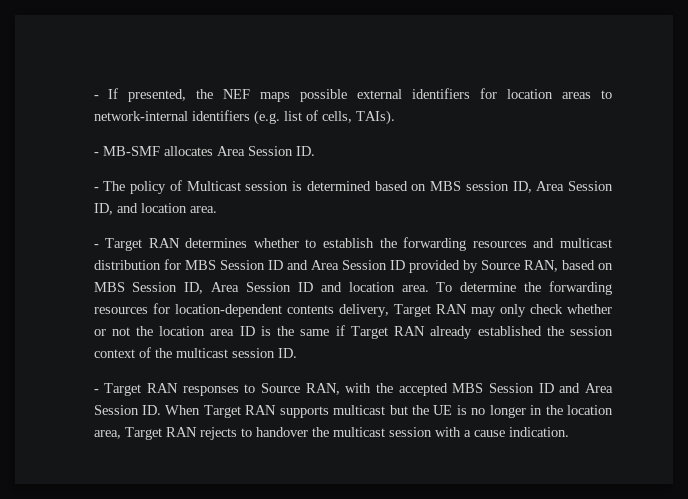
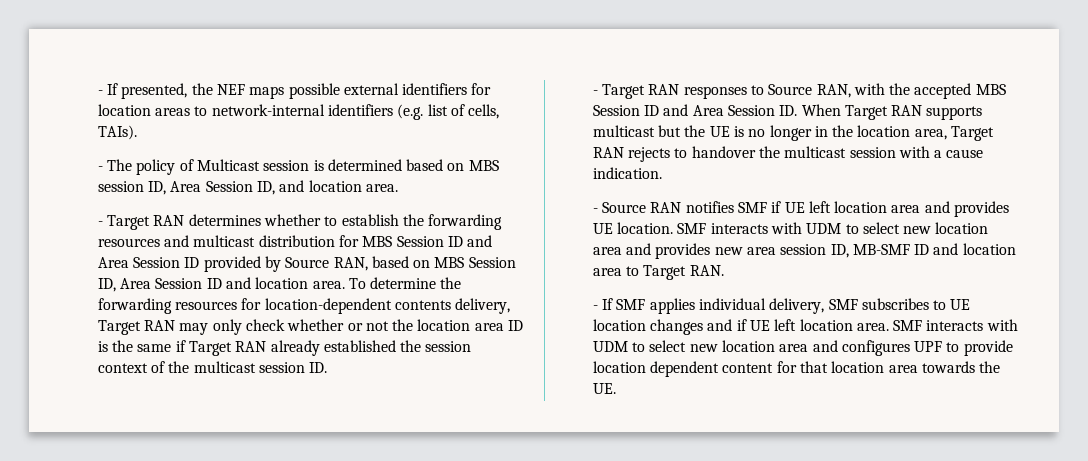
[93,146,315,156] // - MB-SMF allocates Area Session ID. -> (137, 132) none
(569, 432) none -> [592,201,1010,217] [592,222,989,234] [592,243,1016,259] [592,265,724,280] [592,298,971,314] [592,319,1018,335] [592,340,1013,356] [592,361,1001,377] [592,383,616,394] // - Source RAN notifies SMF if UE left location area and provides UE location. SMF interacts with UDM to select new location area and provides new area session ID, MB-SMF ID and location area to Target RAN. // - If SMF applies individual delivery, SMF subscribes to UE location changes and if UE left location area. SMF interacts with UDM to select new location area and configures UPF to provide location dependent content for that location area towards the UE.

